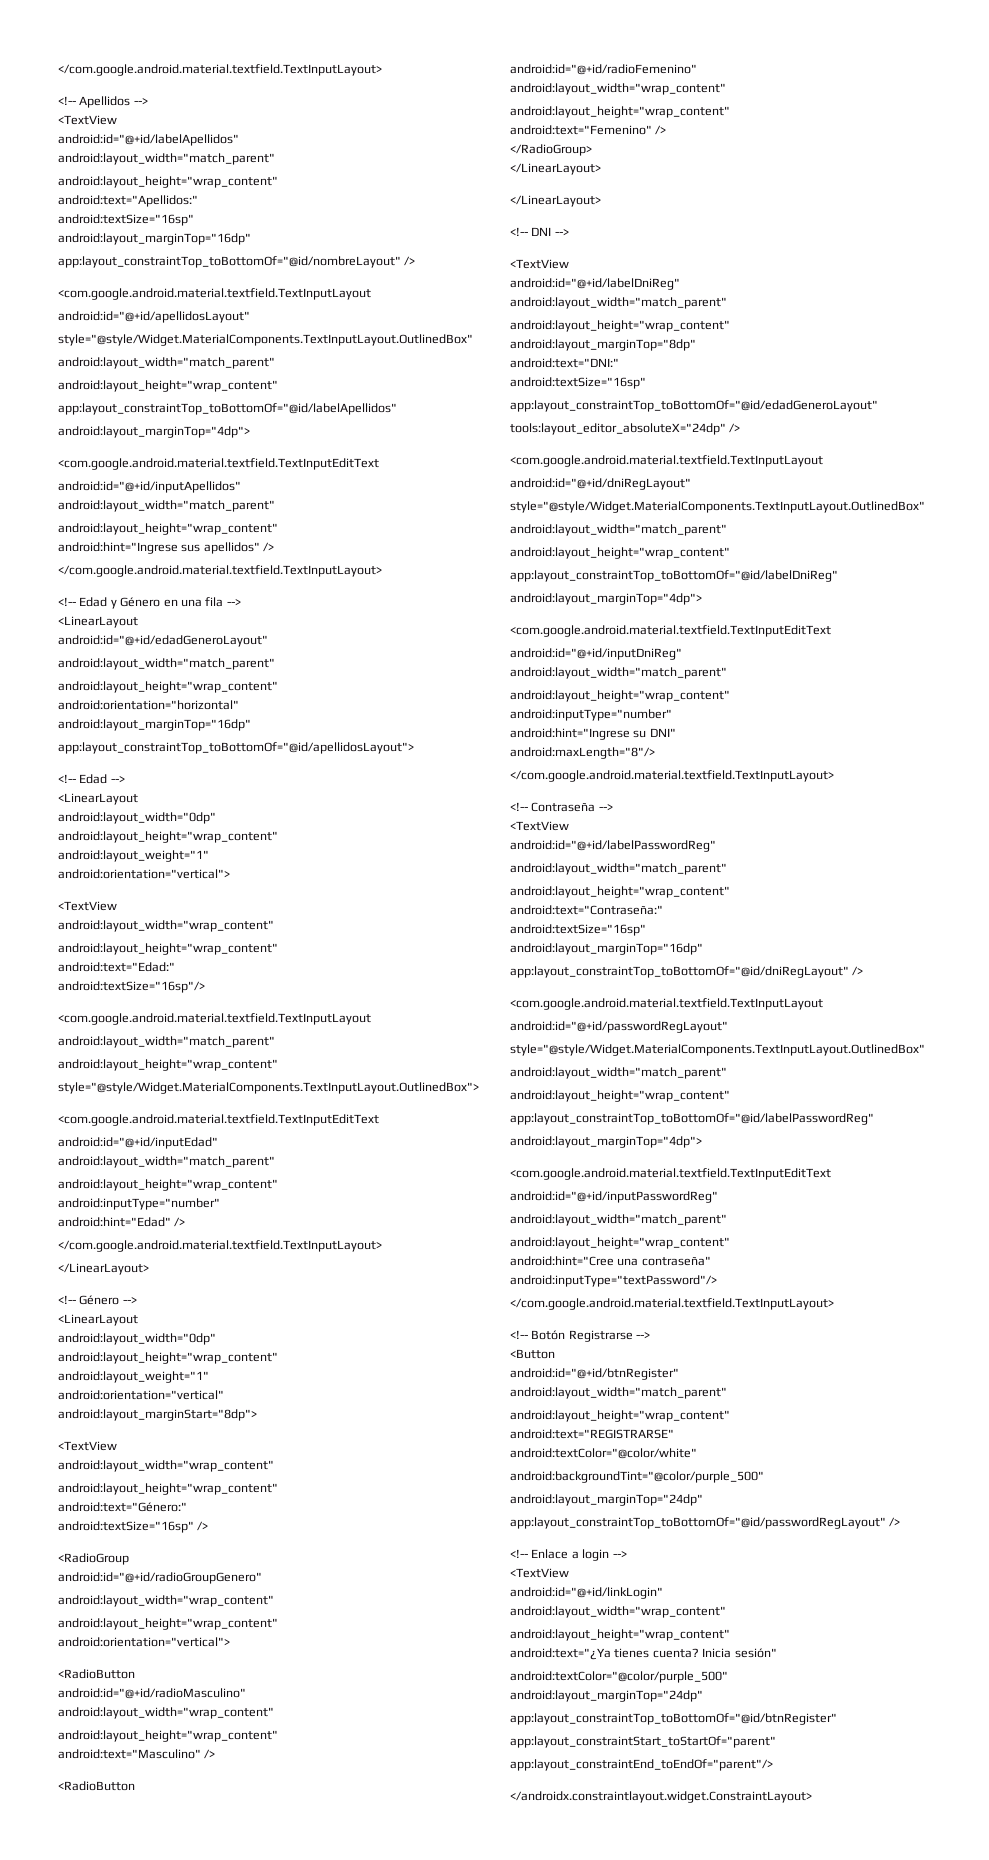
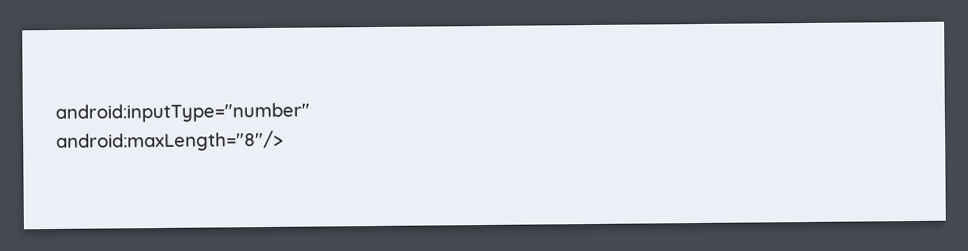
[58,64,382,76] [58,96,148,108] [58,115,117,125] [58,134,239,146] [58,153,275,165] [58,176,278,188] [58,195,198,207] [58,214,194,226] [58,233,251,245] [58,256,416,268] [58,288,371,300] [58,311,250,323] [58,334,473,346] [58,357,275,369] [58,380,278,392] [58,403,397,415] [58,426,250,438] [58,458,379,470] [58,481,241,493] [58,500,275,512] [58,523,278,535] [58,542,275,554] [58,565,382,577] [58,597,241,609] [58,616,138,628] [58,635,268,647] [58,658,275,670] [58,681,278,693] [58,700,239,710] [58,719,251,731] [58,742,414,754] [58,774,125,784] [58,793,138,805] [58,812,216,824] [58,831,278,843] [58,850,209,862] [58,869,230,879] [58,901,117,911] [58,920,274,932] [58,943,278,955] [58,962,175,972] [58,981,205,993] [58,1013,371,1025] [58,1036,275,1048] [58,1059,278,1071] [58,1082,479,1094] [58,1114,379,1126] [58,1137,218,1149] [58,1156,275,1168] [58,1179,278,1191] [58,1198,220,1210] [58,1217,186,1227] [58,1240,382,1252] [58,1263,149,1275] [58,1295,137,1305] [58,1314,138,1326] [58,1333,216,1345] [58,1352,278,1364] [58,1371,209,1383] [58,1390,224,1400] [58,1409,257,1421] [58,1441,117,1451] [58,1460,274,1472] [58,1483,278,1495] [58,1502,187,1512] [58,1521,209,1533] [58,1553,129,1565] [58,1572,262,1584] [58,1595,274,1607] [58,1618,278,1630] [58,1637,230,1647] [58,1669,135,1679] [58,1688,246,1699] [58,1707,274,1719] [58,1730,278,1742] [58,1749,216,1759] [58,1781,135,1791] [510,64,697,75] [510,83,726,95] [510,106,730,118] [510,125,667,135] [510,144,592,156] [510,163,601,175] [510,195,601,207] [510,227,569,236] [510,259,569,269] [510,278,680,290] [510,297,727,309] [510,320,730,332] [510,339,696,351] [510,358,619,368] [510,377,646,389] [510,400,878,412] [510,423,741,435] [510,455,823,467] [510,478,691,490] [510,501,925,513] [510,524,727,536] [510,547,730,559] [510,570,838,582] [510,593,702,605] [510,625,831,637] [510,648,682,660] [510,667,727,679] [510,690,730,702] [510,709,672,721] [510,728,676,740] [510,747,655,759] [510,770,834,782] [510,802,613,812] [510,821,569,831] [510,840,716,852] [510,863,727,875] [510,886,730,898] [510,905,663,915] [510,924,646,936] [510,943,703,955] [510,966,864,978] [510,998,823,1010] [510,1021,728,1033] [510,1044,925,1056] [510,1067,727,1079] [510,1090,730,1102] [510,1113,874,1125] [510,1136,702,1148] [510,1168,831,1180] [510,1191,718,1203] [510,1214,727,1226] [510,1237,730,1249] [510,1256,711,1266] [510,1275,717,1287] [510,1298,834,1310] [510,1330,651,1342] [510,1349,555,1359] [510,1368,679,1380] [510,1387,727,1399] [510,1410,730,1422] [510,1429,674,1439] [510,1448,697,1459] [510,1471,764,1483] [510,1494,703,1506] [510,1517,901,1529] [510,1549,627,1561] [510,1568,569,1578] [510,1587,663,1599] [510,1606,726,1618] [510,1629,730,1641] [510,1648,777,1660] [510,1671,728,1683] [510,1690,703,1702] [510,1713,837,1725] [510,1736,776,1748] [510,1759,773,1771] [510,1791,812,1803] </com.google.android.material.textfield.TextInputLayout> // <!-- Apellidos --> // <TextView // android:id="@+id/labelApellidos" // android:layout_width="match_parent" // android:layout_height="wrap_content" // android:text="Apellidos:" // android:textSize="16sp" // android:layout_marginTop="16dp" // app:layout_constraintTop_toBottomOf="@id/nombreLayout" /> // <com.google.android.material.textfield.TextInputLayout // android:id="@+id/apellidosLayout" // style="@style/Widget.MaterialComponents.TextInputLayout.OutlinedBox" // android:layout_width="match_parent" // android:layout_height="wrap_content" // app:layout_constraintTop_toBottomOf="@id/labelApellidos" // android:layout_marginTop="4dp"> // <com.google.android.material.textfield.TextInputEditText // android:id="@+id/inputApellidos" // android:layout_width="match_parent" // android:layout_height="wrap_content" // android:hint="Ingrese sus apellidos" /> // </com.google.android.material.textfield.TextInputLayout> // <!-- Edad y Género en una fila --> // <LinearLayout // android:id="@+id/edadGeneroLayout" // android:layout_width="match_parent" // android:layout_height="wrap_content" // android:orientation="horizontal" // android:layout_marginTop="16dp" // app:layout_constraintTop_toBottomOf="@id/apellidosLayout"> // <!-- Edad --> // <LinearLayout // android:layout_width="0dp" // android:layout_height="wrap_content" // android:layout_weight="1" // android:orientation="vertical"> // <TextView // android:layout_width="wrap_content" // android:layout_height="wrap_content" // android:text="Edad:" // android:textSize="16sp"/> // <com.google.android.material.textfield.TextInputLayout // android:layout_width="match_parent" // android:layout_height="wrap_content" // style="@style/Widget.MaterialComponents.TextInputLayout.OutlinedBox"> // <com.google.android.material.textfield.TextInputEditText // android:id="@+id/inputEdad" // android:layout_width="match_parent" // android:layout_height="wrap_content" // android:inputType="number" // android:hint="Edad" /> // </com.google.android.material.textfield.TextInputLayout> // </LinearLayout> // <!-- Género --> // <LinearLayout // android:layout_width="0dp" // android:layout_height="wrap_content" // android:layout_weight="1" // android:orientation="vertical" // android:layout_marginStart="8dp"> // <TextView // android:layout_width="wrap_content" // android:layout_height="wrap_content" // android:text="Género:" // android:textSize="16sp" /> // <RadioGroup // android:id="@+id/radioGroupGenero" // android:layout_width="wrap_content" // android:layout_height="wrap_content" // android:orientation="vertical"> // <RadioButton // android:id="@+id/radioMasculino" // android:layout_width="wrap_content" // android:layout_height="wrap_content" // android:text="Masculino" /> // <RadioButton // android:id="@+id/radioFemenino" // android:layout_width="wrap_content" // android:layout_height="wrap_content" // android:text="Femenino" /> // </RadioGroup> // </LinearLayout> // </LinearLayout> // <!-- DNI --> // <TextView // android:id="@+id/labelDniReg" // android:layout_width="match_parent" // android:layout_height="wrap_content" // android:layout_marginTop="8dp" // android:text="DNI:" // android:textSize="16sp" // app:layout_constraintTop_toBottomOf="@id/edadGeneroLayout" // tools:layout_editor_absoluteX="24dp" /> // <com.google.android.material.textfield.TextInputLayout // android:id="@+id/dniRegLayout" // style="@style/Widget.MaterialComponents.TextInputLayout.OutlinedBox" // android:layout_width="match_parent" // android:layout_height="wrap_content" // app:layout_constraintTop_toBottomOf="@id/labelDniReg" // android:layout_marginTop="4dp"> // <com.google.android.material.textfield.TextInputEditText // android:id="@+id/inputDniReg" // android:layout_width="match_parent" // android:layout_height="wrap_content" // android:inputType="number" // android:hint="Ingrese su DNI" // android:maxLength="8"/> // </com.google.android.material.textfield.TextInputLayout> // <!-- Contraseña --> // <TextView // android:id="@+id/labelPasswordReg" // android:layout_width="match_parent" // android:layout_height="wrap_content" // android:text="Contraseña:" // android:textSize="16sp" // android:layout_marginTop="16dp" // app:layout_constraintTop_toBottomOf="@id/dniRegLayout" /> // <com.google.android.material.textfield.TextInputLayout // android:id="@+id/passwordRegLayout" // style="@style/Widget.MaterialComponents.TextInputLayout.OutlinedBox" // android:layout_width="match_parent" // android:layout_height="wrap_content" // app:layout_constraintTop_toBottomOf="@id/labelPasswordReg" // android:layout_marginTop="4dp"> // <com.google.android.material.textfield.TextInputEditText // android:id="@+id/inputPasswordReg" // android:layout_width="match_parent" // android:layout_height="wrap_content" // android:hint="Cree una contraseña" // android:inputType="textPassword"/> // </com.google.android.material.textfield.TextInputLayout> // <!-- Botón Registrarse --> // <Button // android:id="@+id/btnRegister" // android:layout_width="match_parent" // android:layout_height="wrap_content" // android:text="REGISTRARSE" // android:textColor="@color/white" // android:backgroundTint="@color/purple_500" // android:layout_marginTop="24dp" // app:layout_constraintTop_toBottomOf="@id/passwordRegLayout" /> // <!-- Enlace a login --> // <TextView // android:id="@+id/linkLogin" // android:layout_width="wrap_content" // android:layout_height="wrap_content" // android:text="¿Ya tienes cuenta? Inicia sesión" // android:textColor="@color/purple_500" // android:layout_marginTop="24dp" // app:layout_constraintTop_toBottomOf="@id/btnRegister" // app:layout_constraintStart_toStartOf="parent" // app:layout_constraintEnd_toEndOf="parent"/> // </androidx.constraintlayout.widget.ConstraintLayout> -> [55,102,310,123] [56,129,284,152] android:inputType="number" // android:maxLength="8"/>

